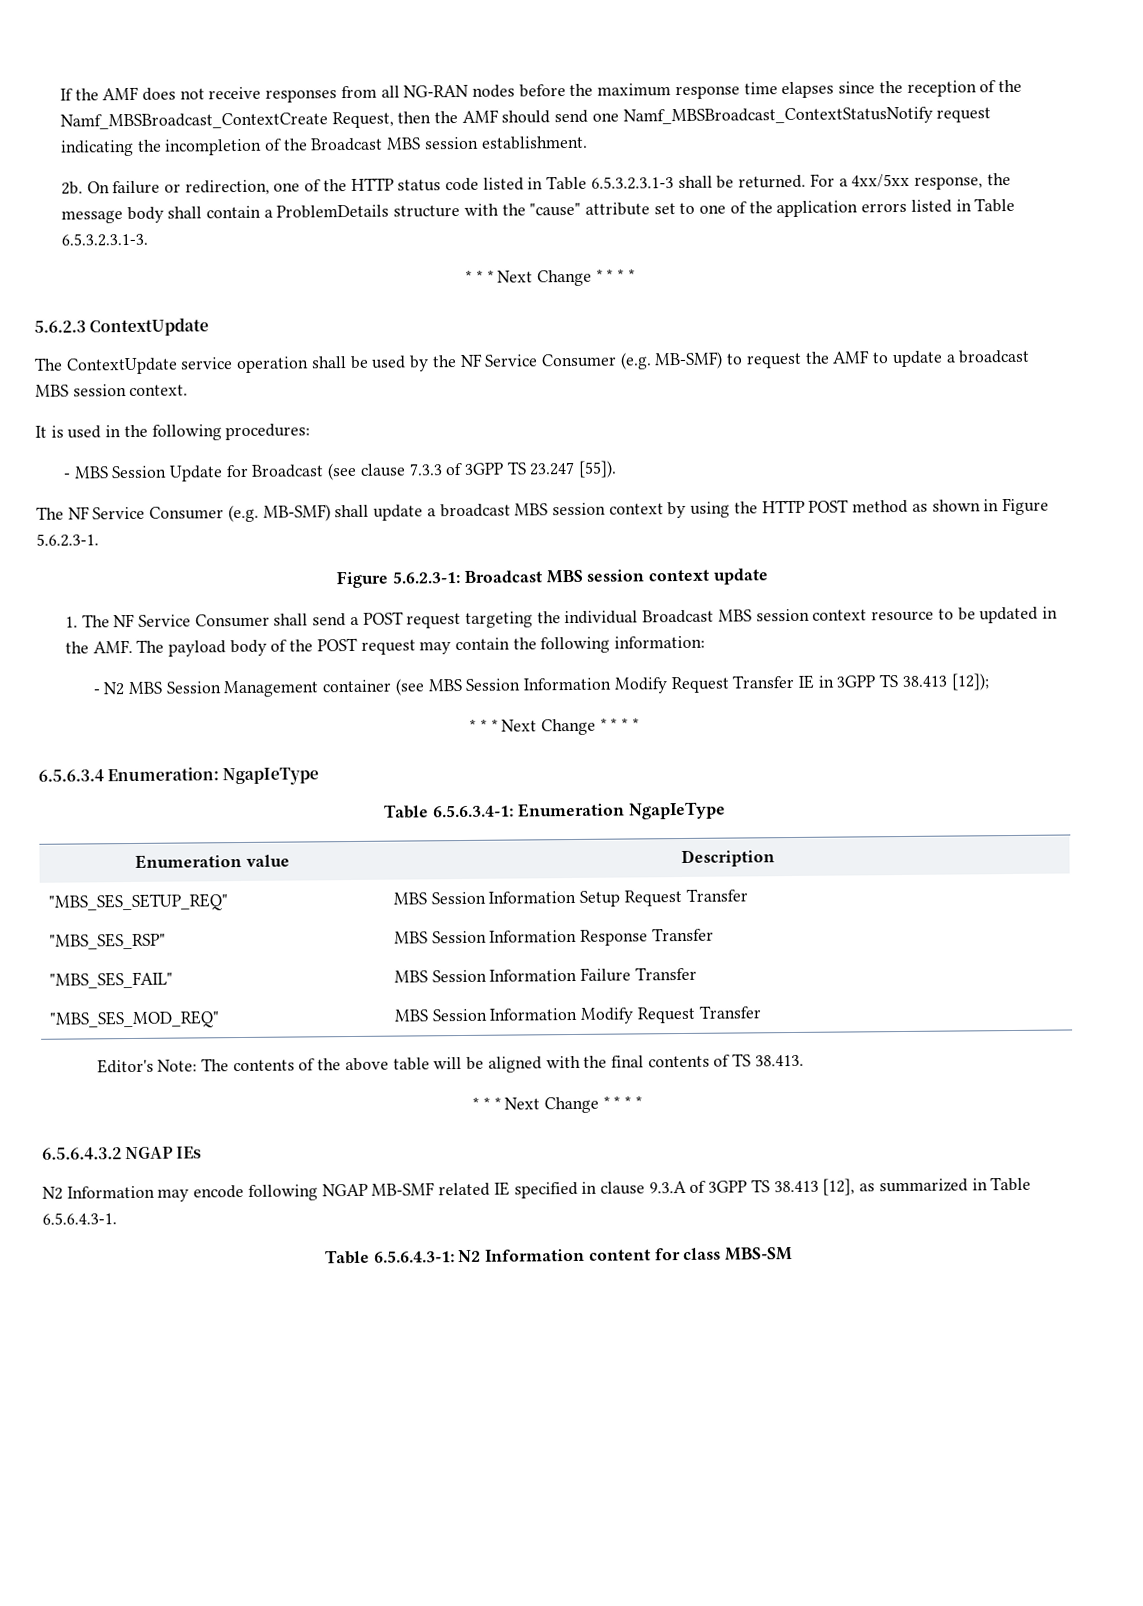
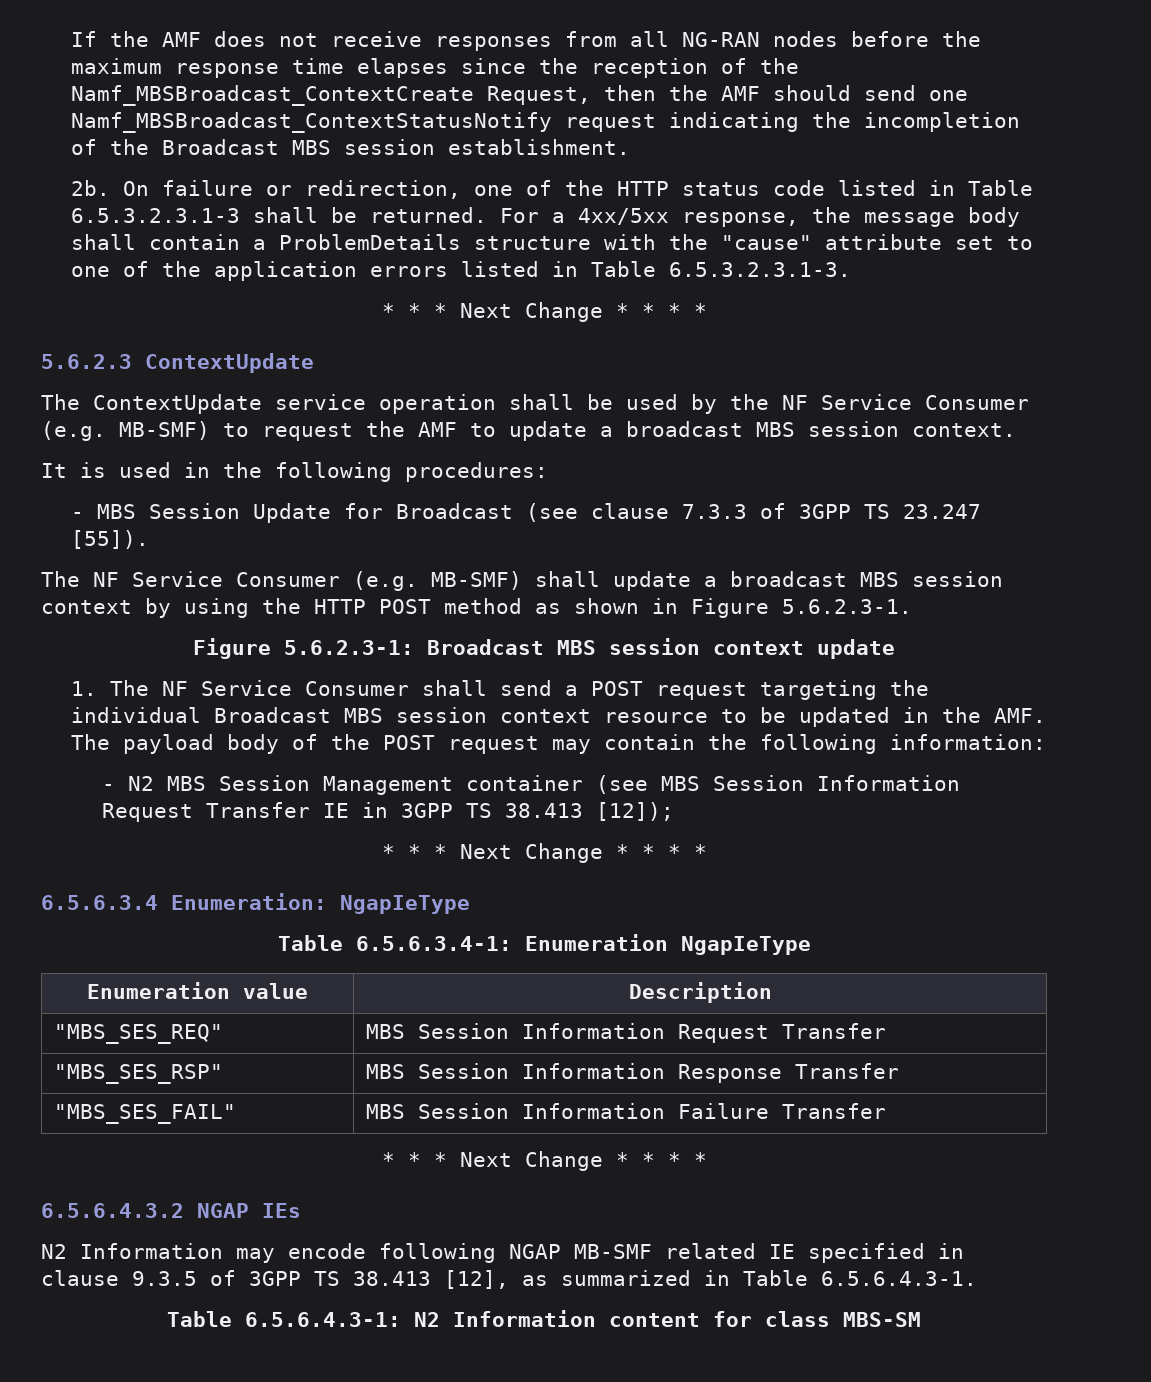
[613,677,668,694] Modify -> (960, 783) none
[47,893,228,912] [392,890,621,907] "MBS_SES_SETUP_REQ" | MBS Session Information Setup -> [54,1024,224,1044] [366,1023,666,1039] "MBS_SES_REQ" | MBS Session Information
[48,1010,220,1029] [393,1005,761,1024] [96,1053,804,1074] // "MBS_SES_MOD_REQ" | MBS Session Information Modify Request Transfer // Editor's Note: The contents of the above table will be aligned with the final contents of TS 38.413. -> (887, 1111) none
[648,1180,687,1194] 9.3.A -> [132,1271,197,1286] 9.3.5

